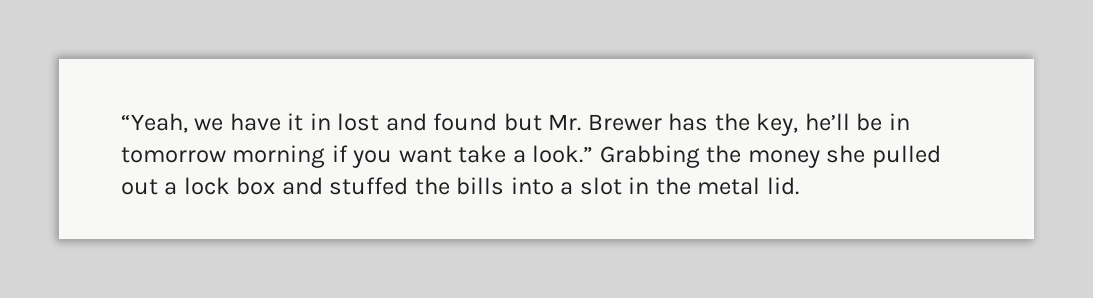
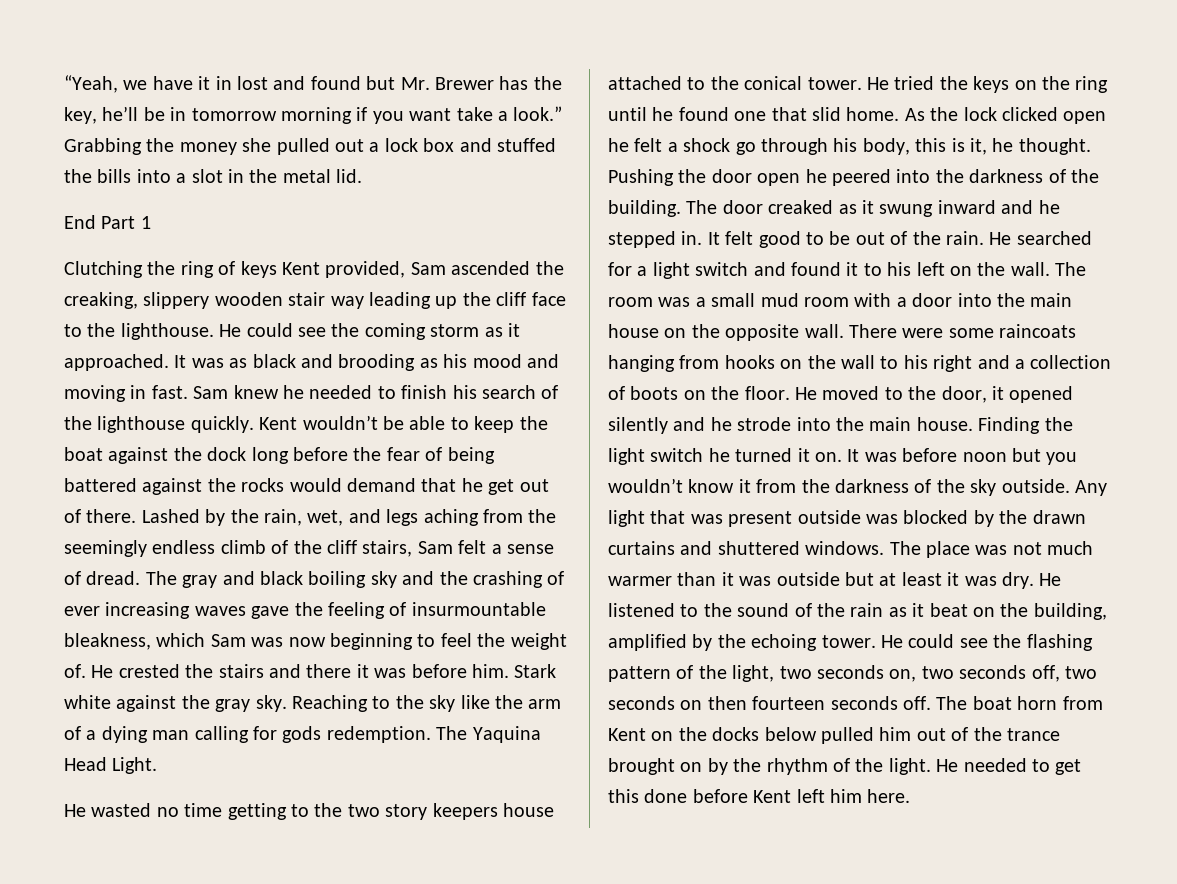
(799, 186) none -> [64,215,151,229] [64,261,564,278] [64,292,566,309] [64,323,520,340] [64,354,559,371] [64,385,559,402] [64,415,548,433] [64,447,495,464] [64,478,549,495] [64,509,557,526] [64,540,554,557] [64,571,565,588] [64,602,546,619] [64,633,567,650] [64,664,557,678] [64,695,562,712] [64,726,541,743] [64,757,158,774] [64,803,554,820] [608,76,1109,93] [608,107,1107,124] [608,138,1091,155] [608,169,1099,186] [608,200,1060,217] [608,231,1092,248] [608,262,1087,279] [608,293,1073,307] [608,324,1077,341] [608,355,1112,372] [608,386,1074,403] [608,417,1073,434] [608,448,1078,465] [608,478,1107,496] [608,510,1086,527] [608,541,1094,558] [608,572,1062,589] [608,603,1107,620] [608,634,1093,651] [608,665,1097,682] [608,696,1103,710] [608,727,1060,744] [608,758,1082,775] [608,789,911,803] // End Part 1 // Clutching the ring of keys Kent provided, Sam ascended the creaking, slippery wooden stair way leading up the cliff face to the lighthouse. He could see the coming storm as it approached. It was as black and brooding as his mood and moving in fast. Sam knew he needed to finish his search of the lighthouse quickly. Kent wouldn’t be able to keep the boat against the dock long before the fear of being battered against the rocks would demand that he get out of there. Lashed by the rain, wet, and legs aching from the seemingly endless climb of the cliff stairs, Sam felt a sense of dread. The gray and black boiling sky and the crashing of ever increasing waves gave the feeling of insurmountable bleakness, which Sam was now beginning to feel the weight of. He crested the stairs and there it was before him. Stark white against the gray sky. Reaching to the sky like the arm of a dying man calling for gods redemption. The Yaquina Head Light. // He wasted no time getting to the two story keepers house attached to the conical tower. He tried the keys on the ring until he found one that slid home. As the lock clicked open he felt a shock go through his body, this is it, he thought. Pushing the door open he peered into the darkness of the building. The door creaked as it swung inward and he stepped in. It felt good to be out of the rain. He searched for a light switch and found it to his left on the wall. The room was a small mud room with a door into the main house on the opposite wall. There were some raincoats hanging from hooks on the wall to his right and a collection of boots on the floor. He moved to the door, it opened silently and he strode into the main house. Finding the light switch he turned it on. It was before noon but you wouldn’t know it from the darkness of the sky outside. Any light that was present outside was blocked by the drawn curtains and shuttered windows. The place was not much warmer than it was outside but at least it was dry. He listened to the sound of the rain as it beat on the building, amplified by the echoing tower. He could see the flashing pattern of the light, two seconds on, two seconds off, two seconds on then fourteen seconds off. The boat horn from Kent on the docks below pulled him out of the trance brought on by the rhythm of the light. He needed to get this done before Kent left him here.

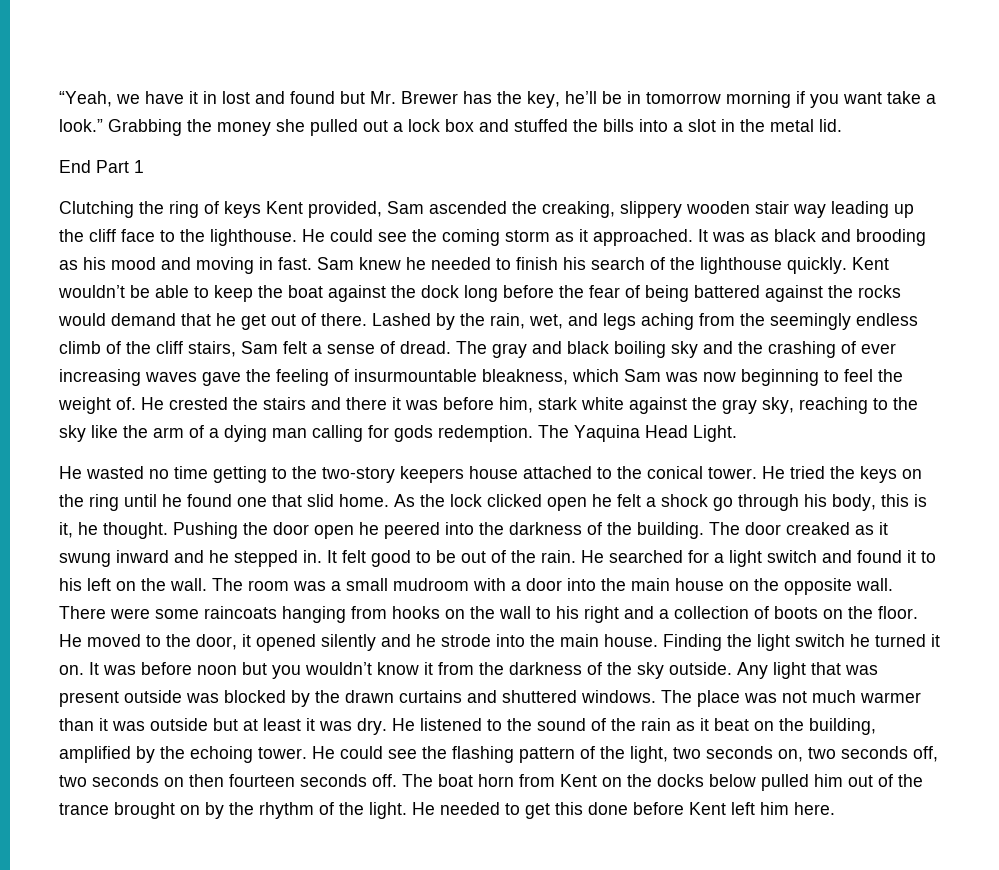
[471,664,557,678] him. Stark -> [499,397,577,413] him, stark
[255,695,368,712] sky. Reaching -> [762,397,868,414] sky, reaching
[347,804,428,820] two story -> [322,467,395,483] two-story
[760,293,849,307] mud room -> [393,578,469,591] mudroom

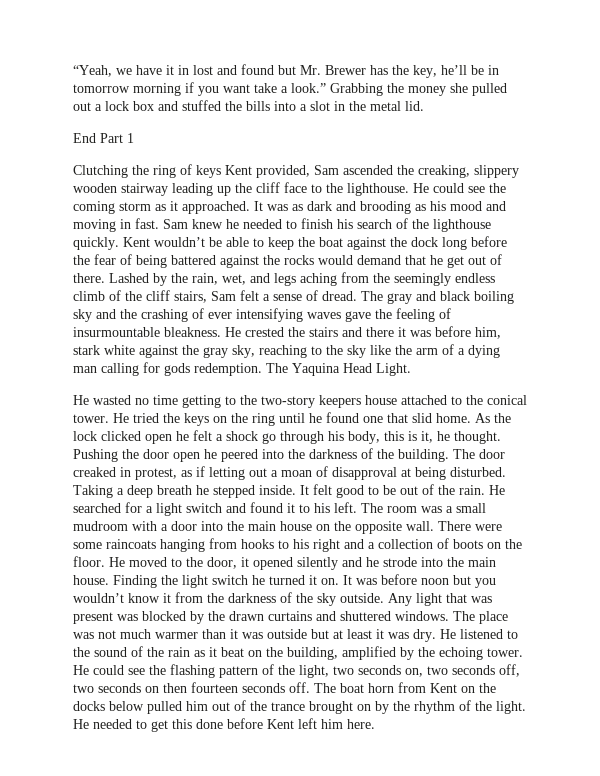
[755,201,826,218] stair way -> [121,183,168,196] stairway
[774,229,816,242] black -> [307,201,332,211] dark
[59,369,141,386] increasing -> [236,308,303,322] intensifying
[482,369,903,386] [58,397,136,414] bleakness, which Sam was now beginning to feel the weight of. -> [164,327,221,337] bleakness.
[855,522,888,535] [59,550,204,567] as it swung inward and -> [120,466,506,480] [73,485,192,498] in protest, as if letting out a moan of disapproval at being disturbed. Taking a deep breath
[303,550,322,563] in. -> [259,485,296,495] inside.
[87,578,207,591] left on the wall. -> [334,502,357,513] left.
[445,606,531,619] on the wall -> (274, 544) none
[124,690,182,703] outside -> (113, 618) none

